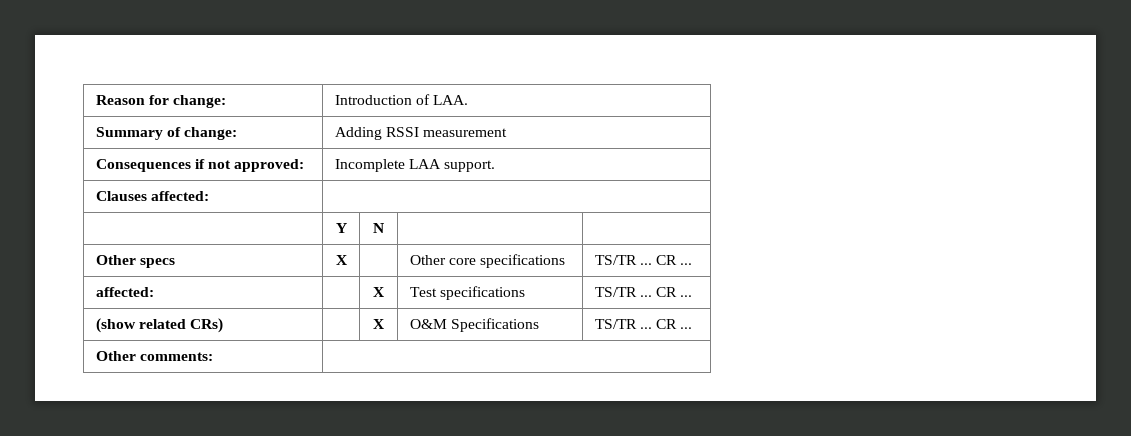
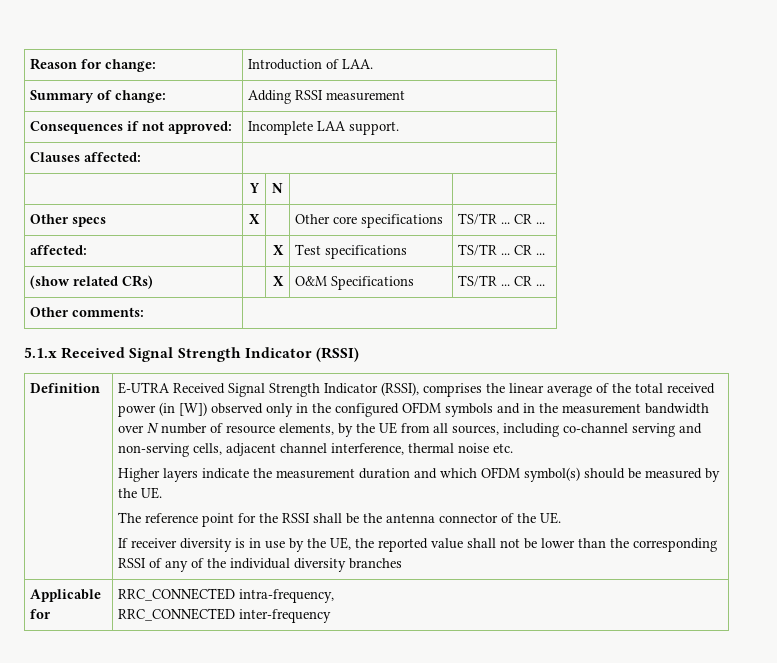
(214, 356) none -> [24,347,359,362] [30,383,101,393] [118,382,716,397] [118,402,710,417] [118,422,703,437] [118,443,514,457] [118,467,721,482] [118,487,163,499] [118,512,562,527] [118,537,718,552] [118,558,403,572] [30,589,102,602] [30,609,52,619] [118,588,335,603] [118,608,332,623] // 5.1.x Received Signal Strength Indicator (RSSI) // Definition | E-UTRA Received Signal Strength Indicator (RSSI), comprises the linear average of the total received power (in [W]) observed only in the configured OFDM symbols and in the measurement bandwidth over N number of resource elements, by the UE from all sources, including co-channel serving and non-serving cells, adjacent channel interference, thermal noise etc. // Higher layers indicate the measurement duration and which OFDM symbol(s) should be measured by the UE. // The reference point for the RSSI shall be the antenna connector of the UE. // If receiver diversity is in use by the UE, the reported value shall not be lower than the corresponding RSSI of any of the individual diversity branches // Applicable for | RRC_CONNECTED intra-frequency, // RRC_CONNECTED inter-frequency

